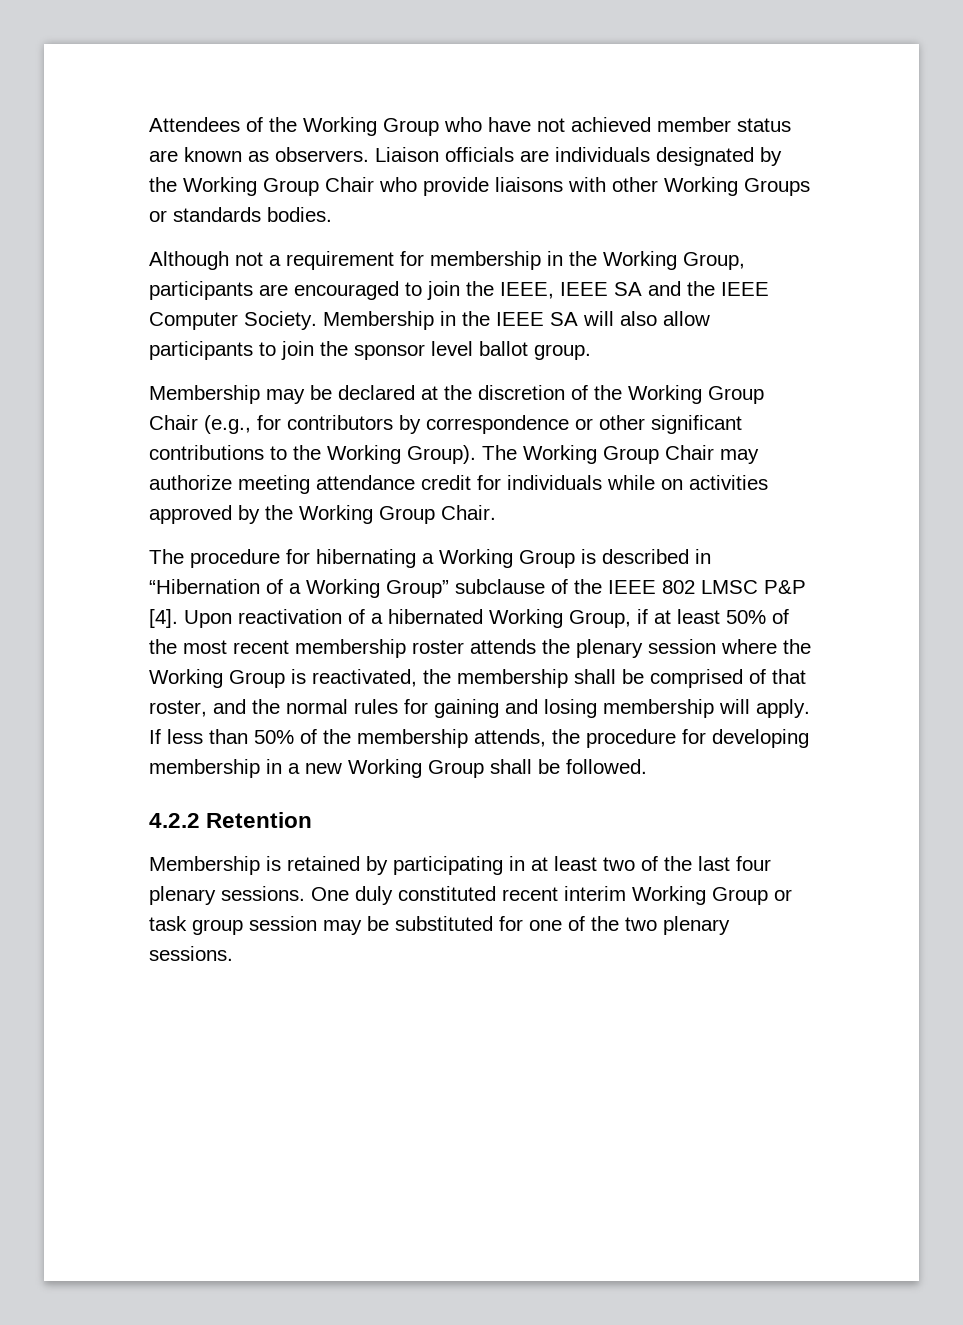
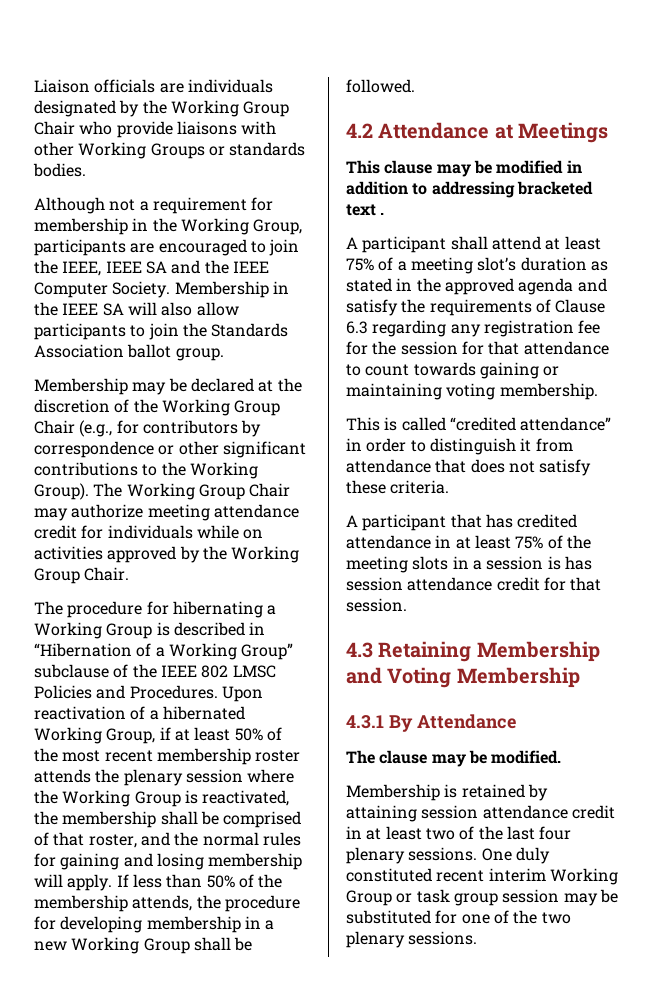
[149,117,791,136] [149,147,369,162] Attendees of the Working Group who have not achieved member status are known as observers. -> (34, 86) none
[354,341,473,360] sponsor level -> [211,323,289,337] [34,344,124,358] Standards Association
[764,580,806,594] [149,609,178,628] P&P [4]. -> [34,685,218,699] Policies and Procedures.
[149,812,313,828] 4.2.2 Retention -> [346,122,609,143] [346,160,582,177] [346,181,593,198] [346,204,385,216] [346,236,601,253] [346,257,608,274] [346,278,607,295] [346,299,606,316] [346,320,601,337] [346,341,609,355] [346,362,560,379] [346,383,598,400] [346,417,612,431] [346,438,573,455] [346,459,592,476] [346,480,450,494] [346,514,578,531] [346,535,591,549] [346,556,592,573] [346,577,602,591] [346,598,407,612] [346,641,600,662] [346,667,580,688] [346,714,517,732] [346,750,562,767] 4.2 Attendance at Meetings // This clause may be modified in addition to addressing bracketed text . // A participant shall attend at least 75% of a meeting slot’s duration as stated in the approved agenda and satisfy the requirements of Clause 6.3 regarding any registration fee for the session for that attendance to count towards gaining or maintaining voting membership. // This is called “credited attendance” in order to distinguish it from attendance that does not satisfy these criteria. // A participant that has credited attendance in at least 75% of the meeting slots in a session is has session attendance credit for that session. // 4.3 Retaining Membership and Voting Membership // 4.3.1 By Attendance // The clause may be modified.
[393,856,503,875] participating -> [346,805,615,822] attaining session attendance credit

